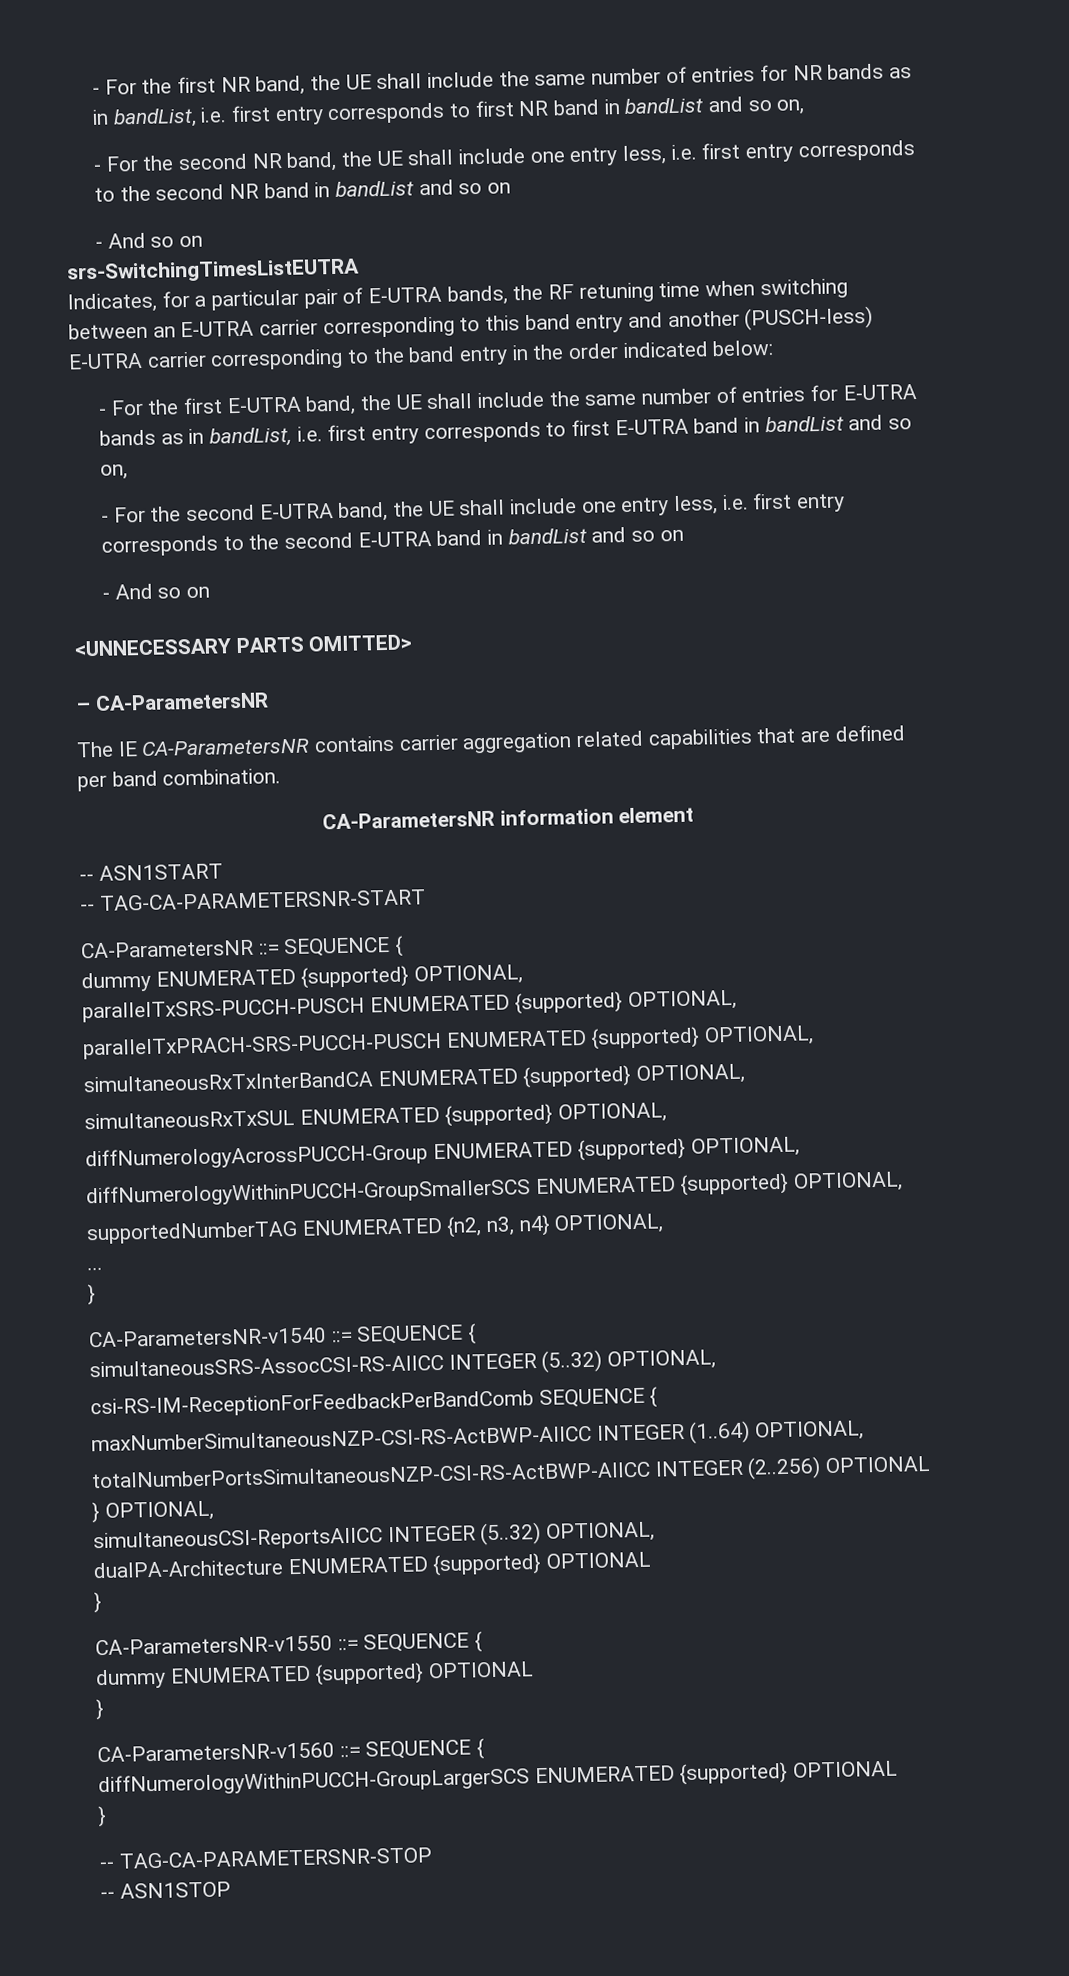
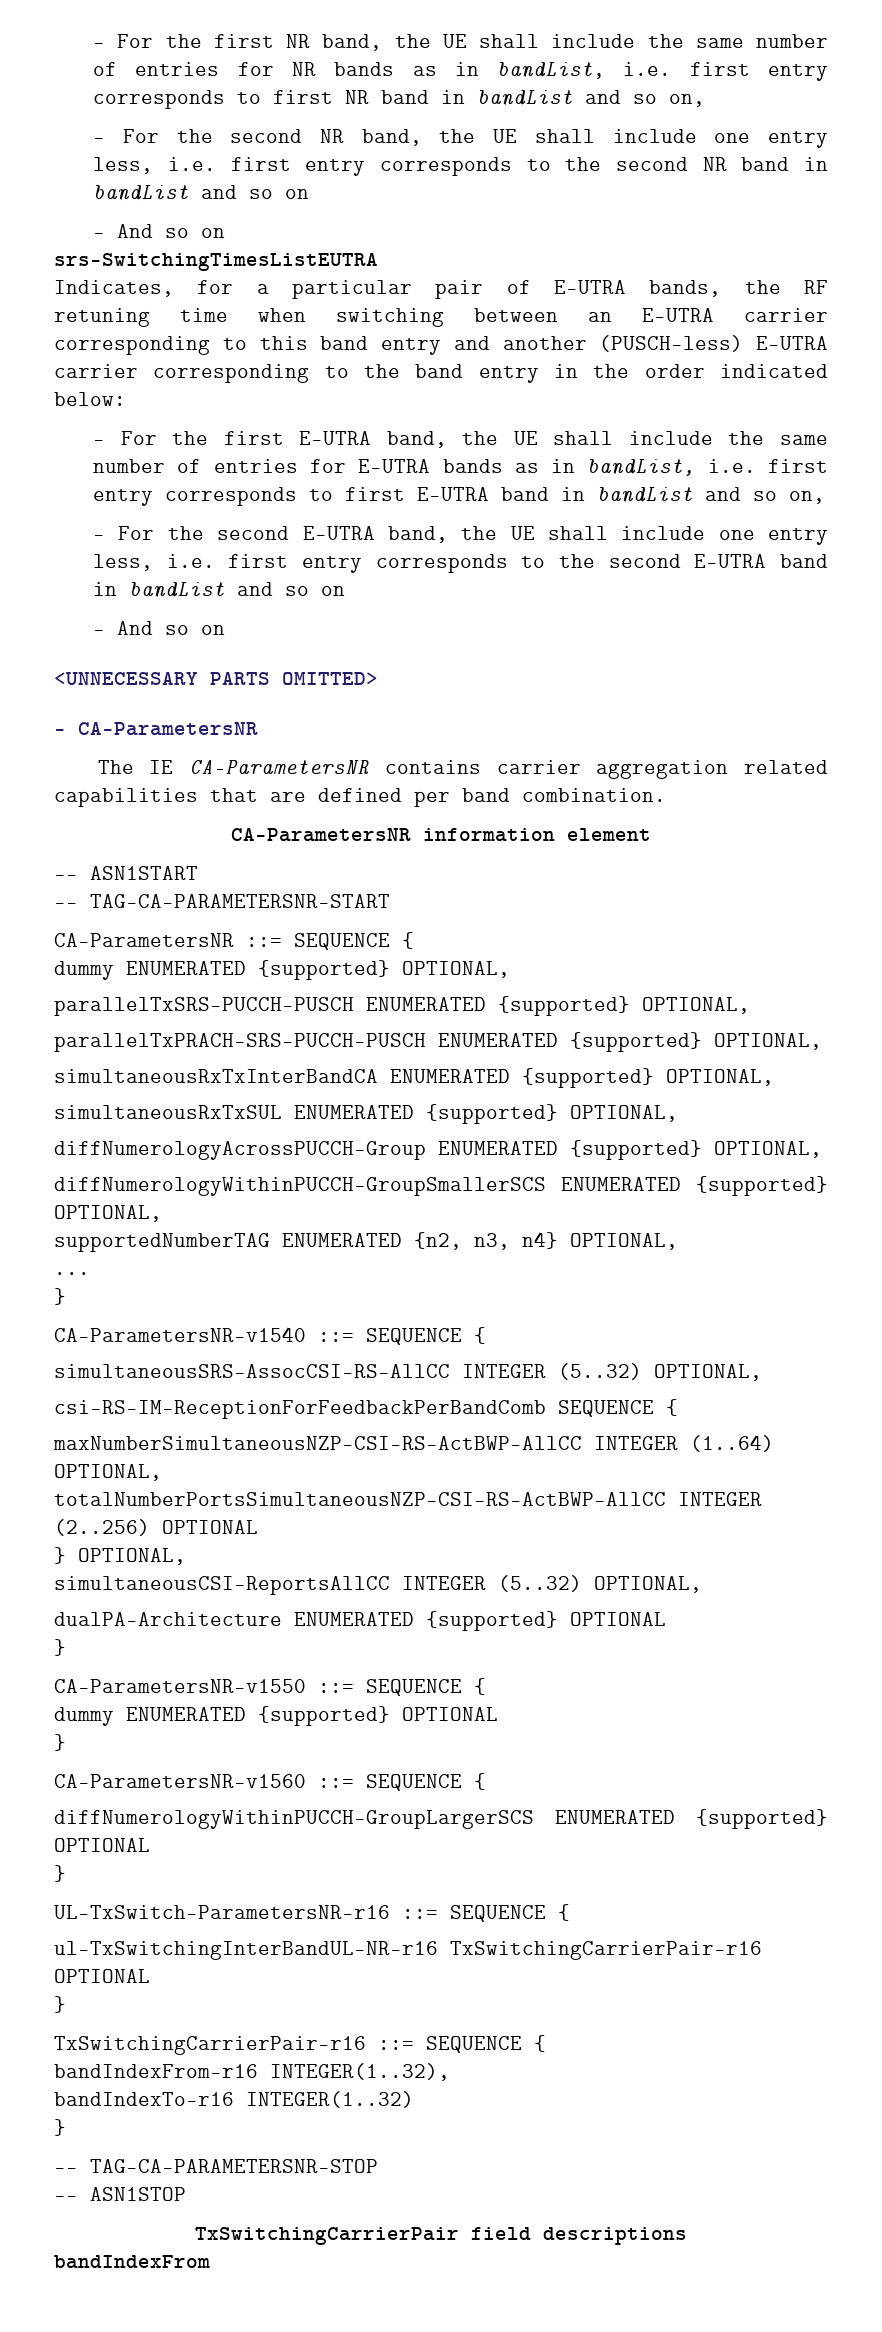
(107, 1817) none -> [54,1904,570,1922] [54,1941,762,1960] [54,1969,150,1983] [54,1996,66,2013] [54,2035,546,2055] [54,2063,450,2081] [54,2091,414,2108] [54,2119,66,2136] // UL-TxSwitch-ParametersNR-r16 ::= SEQUENCE { // ul-TxSwitchingInterBandUL-NR-r16 TxSwitchingCarrierPair-r16 OPTIONAL // } // TxSwitchingCarrierPair-r16 ::= SEQUENCE { // bandIndexFrom-r16 INTEGER(1..32), // bandIndexTo-r16 INTEGER(1..32) // }
(231, 1890) none -> [195,2227,687,2245] [54,2255,210,2269] // TxSwitchingCarrierPair field descriptions // bandIndexFrom

